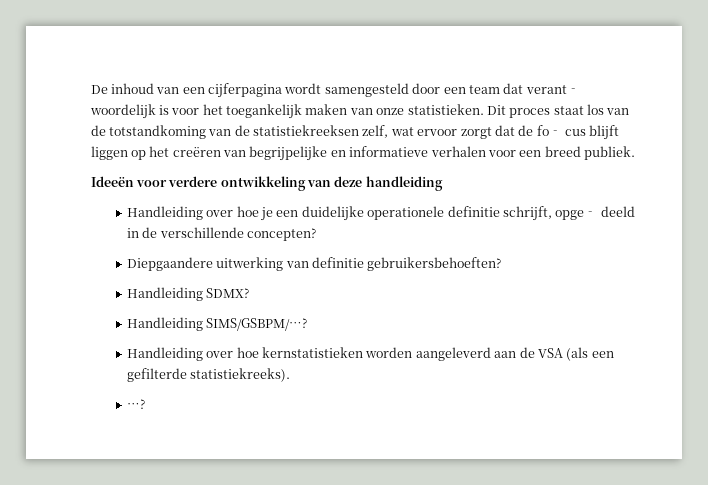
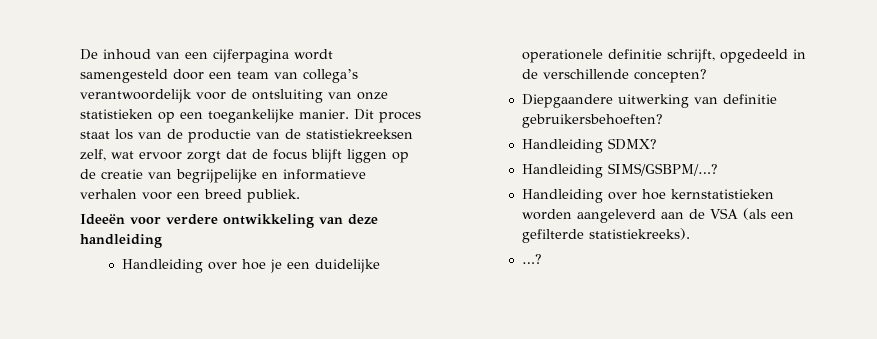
[503,83,580,94] [89,104,484,119] dat verant‐ woordelijk is voor het toegankelijk maken van onze statistieken. -> [274,69,359,83] [80,89,389,103] [80,109,350,123] van collega’s verantwoordelijk voor de ontsluiting van onze statistieken op een toegankelijke manier.
[108,125,206,139] totstandkoming -> [188,129,252,143] productie
[536,125,587,136] fo‐ cus -> [273,149,308,160] focus
[149,146,221,157] het creëren -> [80,169,144,179] de creatie
[555,206,635,220] opge‐ deeld -> [720,49,789,63] opgedeeld

